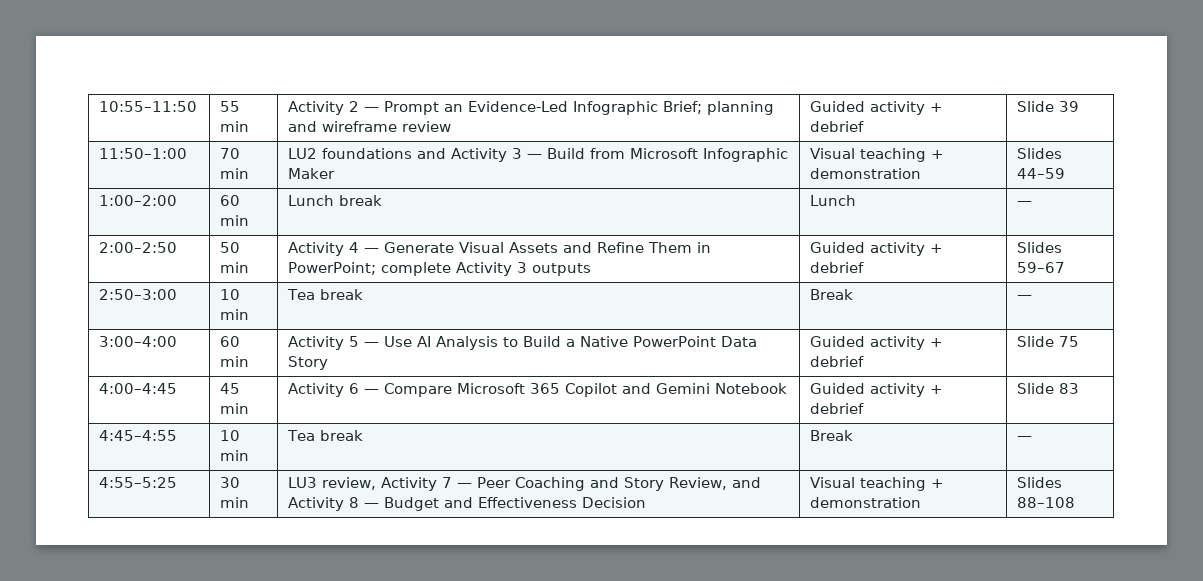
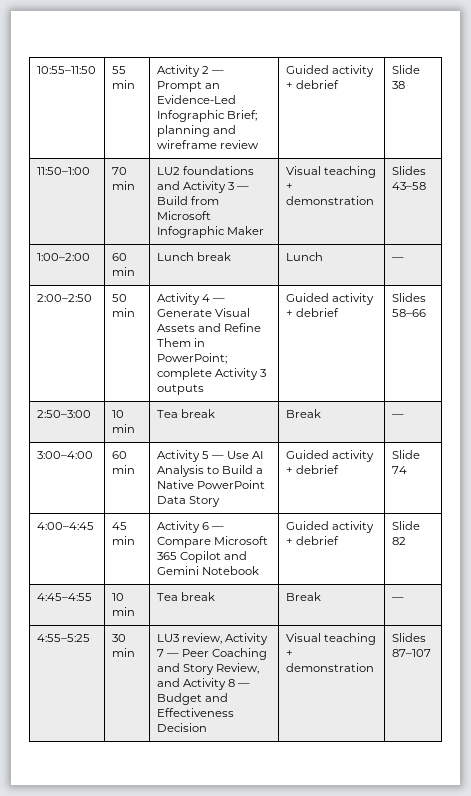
[1059,101,1080,112] 39 -> [391,81,405,89] 38
[1017,168,1066,179] 44–59 -> [391,182,426,190] 43–58
[1017,262,1066,273] 59–67 -> [391,309,426,317] 58–66
[1059,336,1080,347] 75 -> [391,466,407,474] 74
[1059,383,1080,394] 83 -> [391,537,406,545] 82
[1017,497,1076,508] 88–108 -> [391,649,431,657] 87–107

